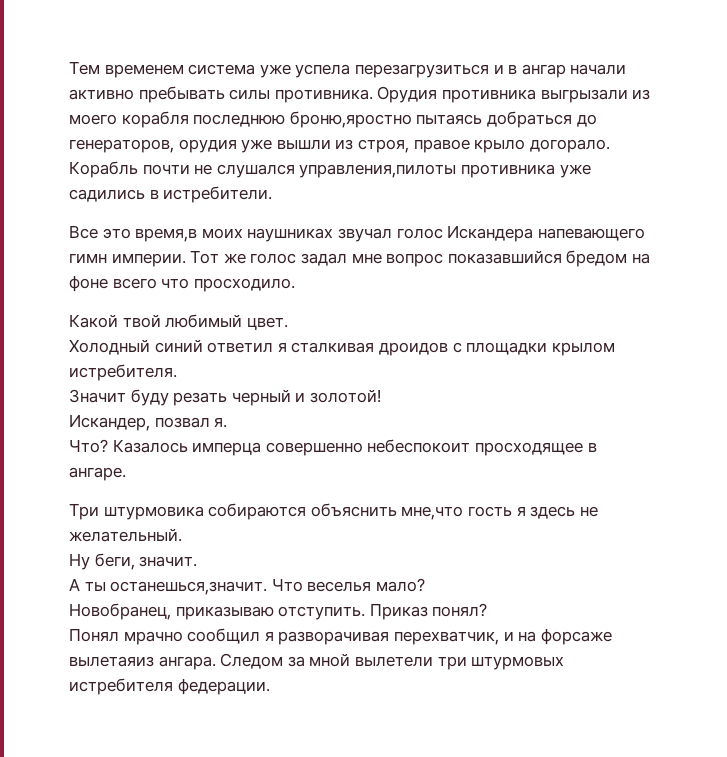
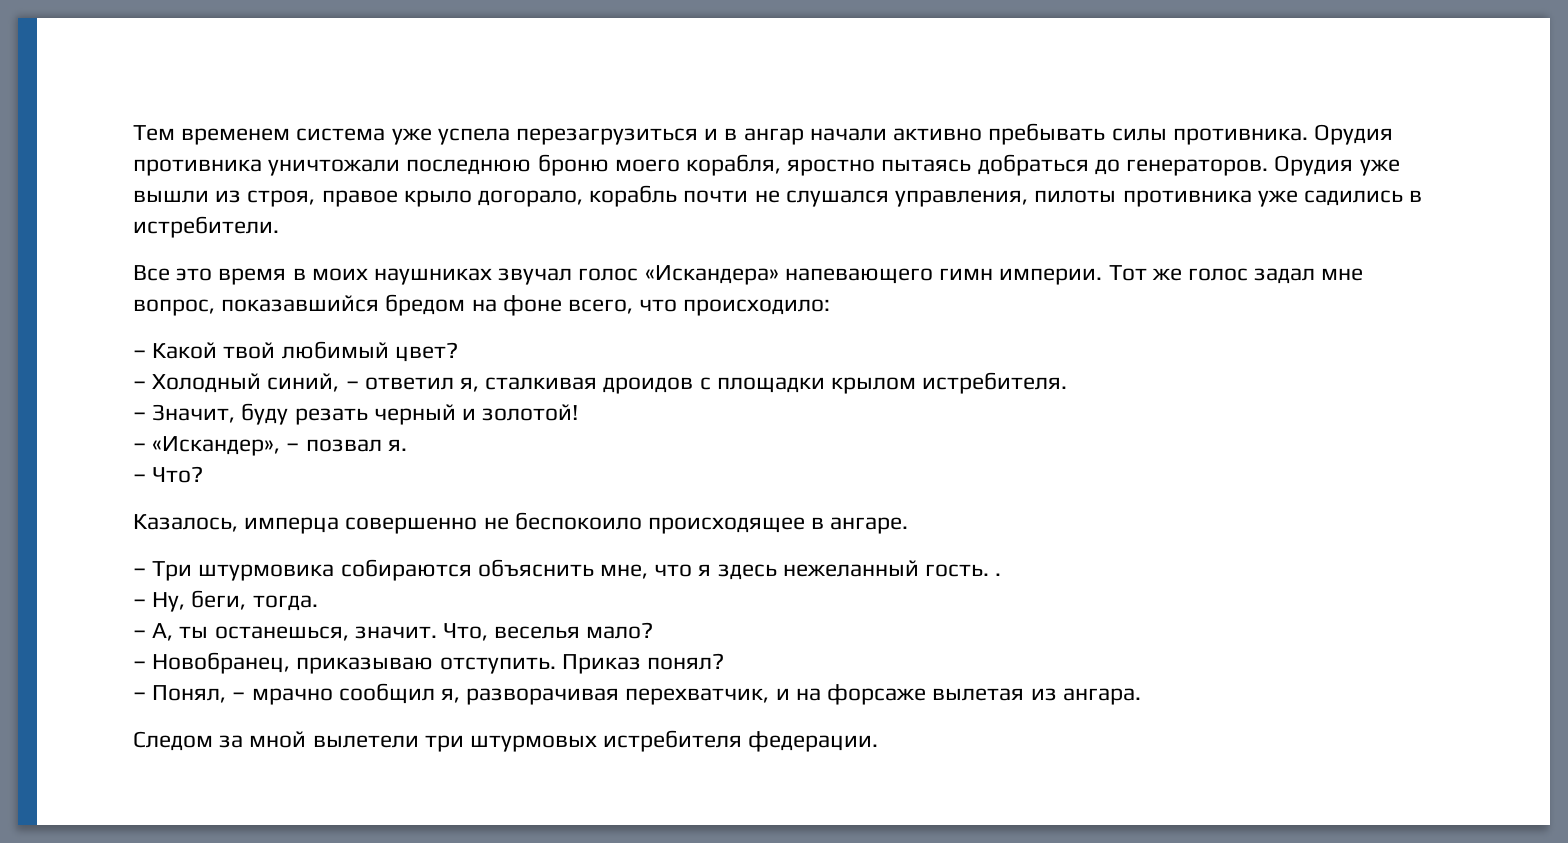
[540,89,651,103] [69,111,412,128] выгрызали из моего корабля последнюю броню,яростно -> [268,154,876,176] уничтожали последнюю броню моего корабля, яростно
[69,139,237,153] генераторов, орудия -> [1126,155,1354,176] генераторов. Орудия
[529,139,610,153] [69,161,138,178] догорало. Корабль -> [478,185,678,207] догорало, корабль
[299,164,457,178] управления,пилоты -> [895,190,1117,207] управления, пилоты
[135,228,198,242] время,в -> [218,268,306,285] время в
[447,225,534,242] Искандера -> [644,265,779,285] «Искандера»
[386,253,444,267] вопрос -> [133,299,215,316] вопрос,
[112,278,295,292] [69,314,288,330] [69,339,287,355] всего что просходило. // Какой твой любимый цвет. // Холодный синий ответил я -> [568,299,831,316] [133,341,458,362] [133,373,480,393] всего, что происходило: // – Какой твой любимый цвет? // – Холодный синий, – ответил я,
[69,389,126,403] Значит -> [133,404,236,423] – Значит,
[69,414,150,431] Искандер, -> [133,436,300,456] – «Искандер», –
(228, 423) none -> [133,474,146,482] –
[112,439,188,453] Казалось -> [133,514,238,532] // Казалось,
[367,439,583,456] небеспокоит просходящее -> [483,512,806,534] не беспокоило происходящее
(126, 474) none -> [133,568,146,576] –
[401,506,598,520] [69,528,182,542] [69,553,198,570] [69,578,303,595] мне,что гость я здесь не желательный. // Ну беги, значит. // А ты останешься,значит. Что -> [600,560,1002,580] [133,590,318,612] [133,623,489,641] мне, что я здесь нежеланный гость. . // – Ну, беги, тогда. // – А, ты останешься, значит. Что,
(425, 585) none -> [133,661,146,669] –
[69,628,119,642] Понял -> [133,685,246,703] – Понял, –
[264,632,274,641] я -> [441,688,461,703] я,
[69,656,154,667] вылетаяиз -> [932,688,1057,701] вылетая из
(216, 663) none -> (1141, 696) //

